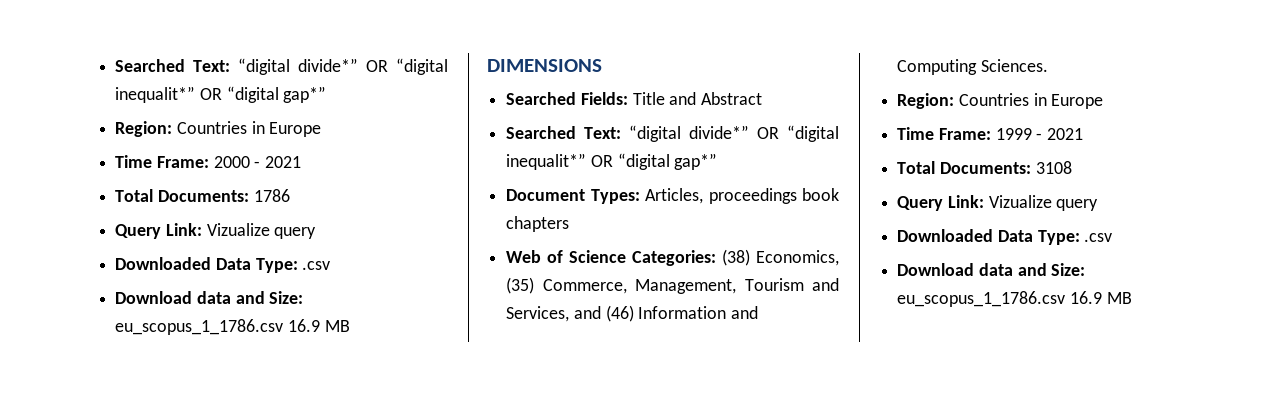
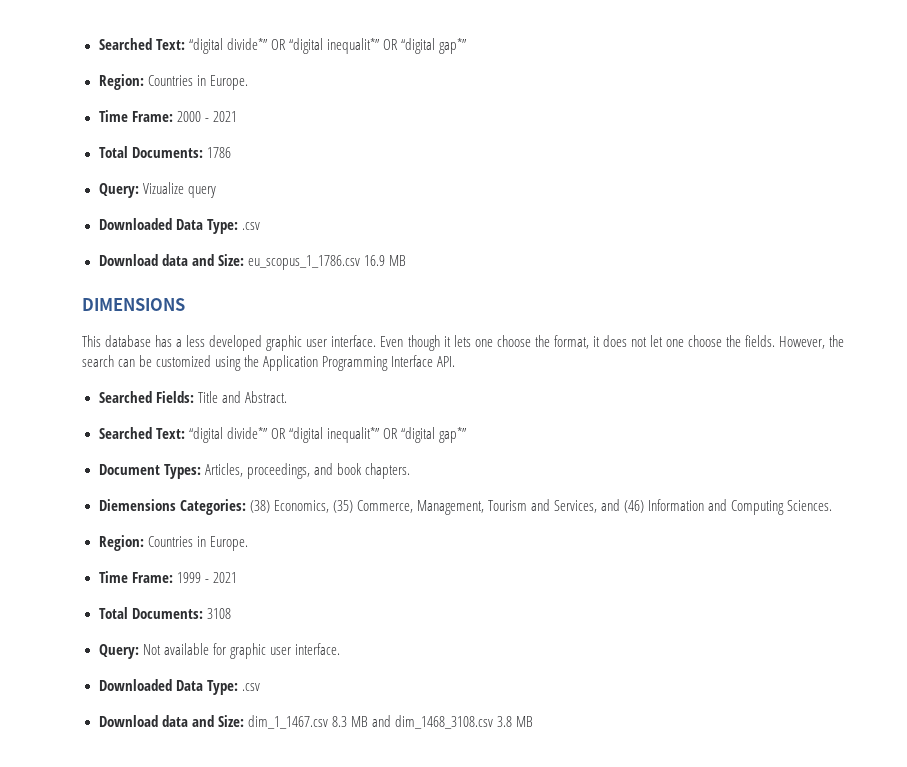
[269,122,322,137] Europe -> [209,75,248,90] Europe.
[115,223,202,239] Query Link: -> [98,183,139,198] Query:
(602, 65) none -> [82,335,845,351] [82,355,456,371] // This database has a less developed graphic user interface. Even though it lets one choose the format, it does not let one choose the fields. However, the search can be customized using the Application Programming Interface API.
[701,92,763,105] Abstract -> [244,391,287,403] Abstract.
[708,188,839,204] [506,216,570,232] [506,250,627,263] proceedings book chapters // Web of Science -> [246,463,410,479] [98,499,176,511] proceedings, and book chapters. // Diemensions
[1051,94,1104,109] Europe -> [209,536,248,551] Europe.
[897,195,1099,211] [897,229,1113,245] [897,263,1086,276] [897,291,1102,307] Query Link: Vizualize query // Downloaded Data Type: .csv // Download data and Size: eu_scopus_1_1786.csv 16.9 -> [98,643,340,659] [98,679,260,695] [98,715,512,729] Query: Not available for graphic user interface. // Downloaded Data Type: .csv // Download data and Size: dim_1_1467.csv 8.3 MB and dim_1468_3108.csv 3.8

